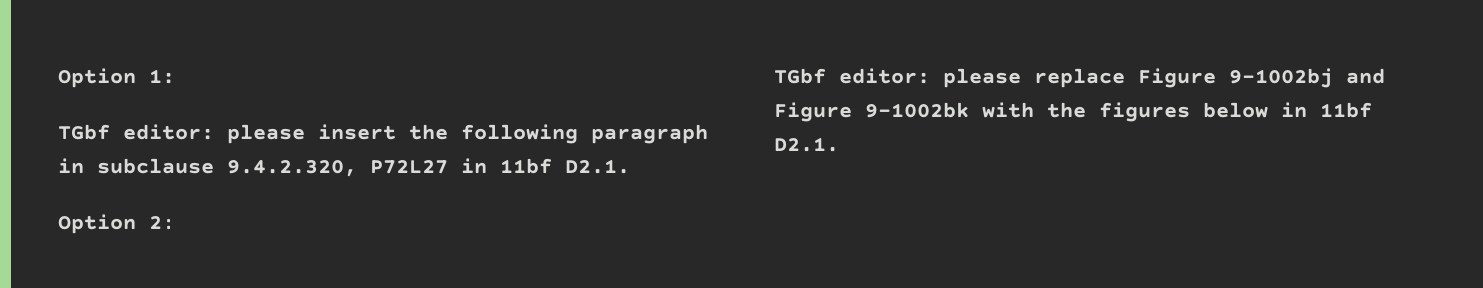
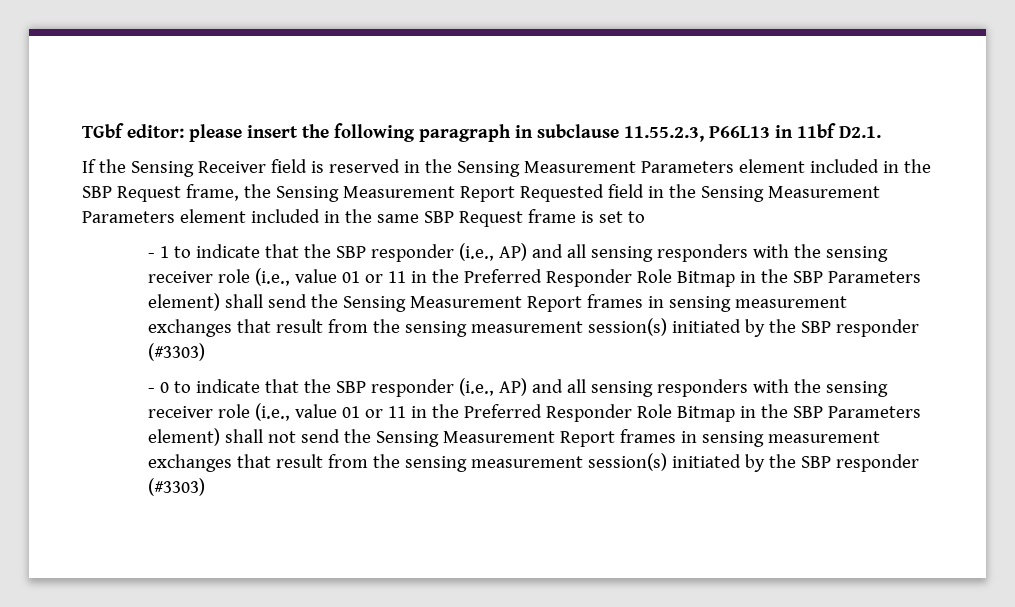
[58,68,175,88] Option 1: // -> (82, 130) none
[227,160,448,177] 9.4.2.320, P72L27 -> [623,126,770,142] 11.55.2.3, P66L13
[58,214,175,234] [774,68,1385,88] [774,102,1372,122] [774,137,839,152] Option 2: // TGbf editor: please replace Figure 9-1002bj and Figure 9-1002bk with the figures below in 11bf D2.1. -> [82,159,931,177] [82,184,880,202] [82,209,645,227] [148,243,889,262] [148,268,922,287] [148,293,848,312] [148,318,920,337] [148,343,206,361] [148,378,889,397] [148,403,922,422] [148,428,881,447] [148,453,920,472] [148,478,206,496] If the Sensing Receiver field is reserved in the Sensing Measurement Parameters element included in the SBP Request frame, the Sensing Measurement Report Requested field in the Sensing Measurement Parameters element included in the same SBP Request frame is set to // - 1 to indicate that the SBP responder (i.e., AP) and all sensing responders with the sensing receiver role (i.e., value 01 or 11 in the Preferred Responder Role Bitmap in the SBP Parameters element) shall send the Sensing Measurement Report frames in sensing measurement exchanges that result from the sensing measurement session(s) initiated by the SBP responder (#3303) // - 0 to indicate that the SBP responder (i.e., AP) and all sensing responders with the sensing receiver role (i.e., value 01 or 11 in the Preferred Responder Role Bitmap in the SBP Parameters element) shall not send the Sensing Measurement Report frames in sensing measurement exchanges that result from the sensing measurement session(s) initiated by the SBP responder (#3303)

